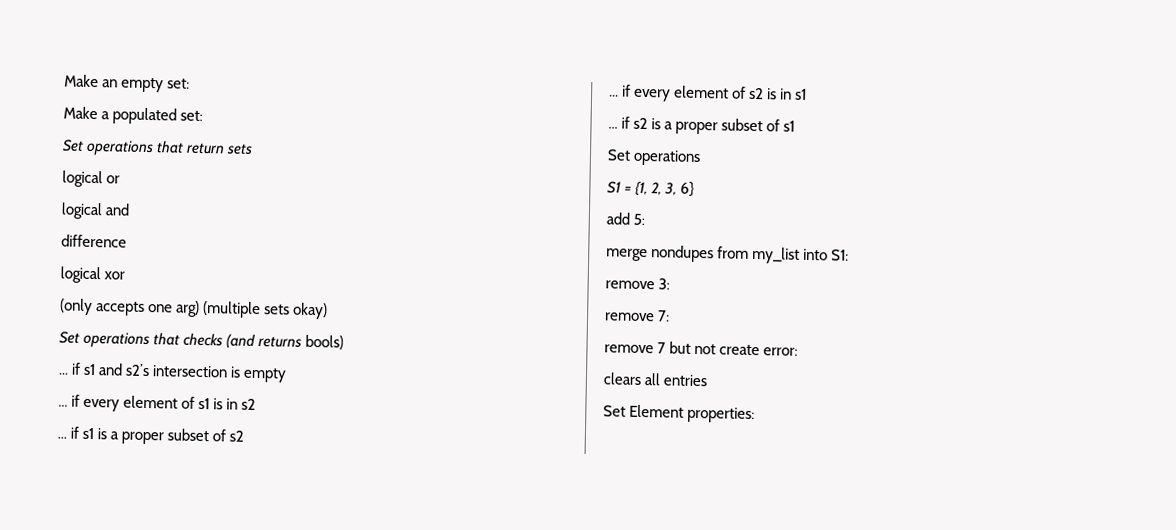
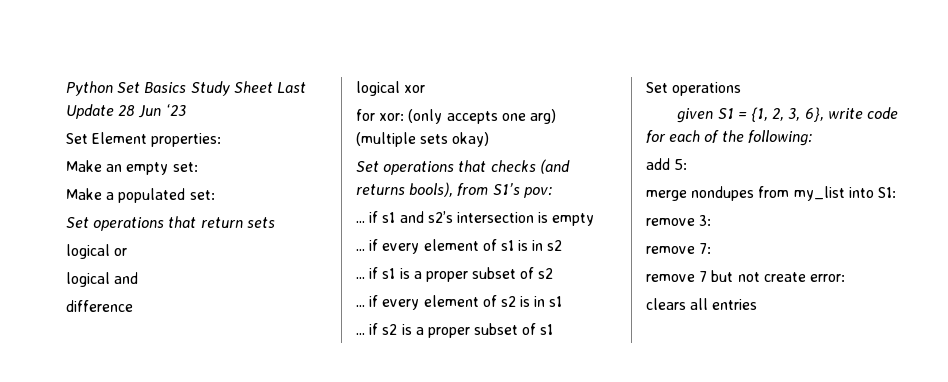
(64, 81) none -> [66,81,306,96] [66,104,186,119] [66,132,222,147] Python Set Basics Study Sheet Last Update 28 Jun ‘23 // Set Element properties: //
(126, 275) none -> [356,109,405,121] for xor:
[305,334,345,350] bools) -> [409,182,552,198] bools), from S1’s pov:
(702, 158) none -> [677,108,714,123] given
[680,181,696,197] 6} -> [804,107,898,122] [646,130,812,146] 6}, write code for each of the following:
[603,404,756,424] // Set Element properties: -> (758, 304) none

